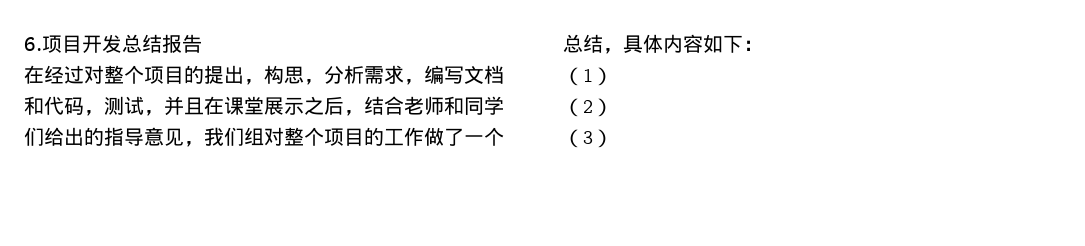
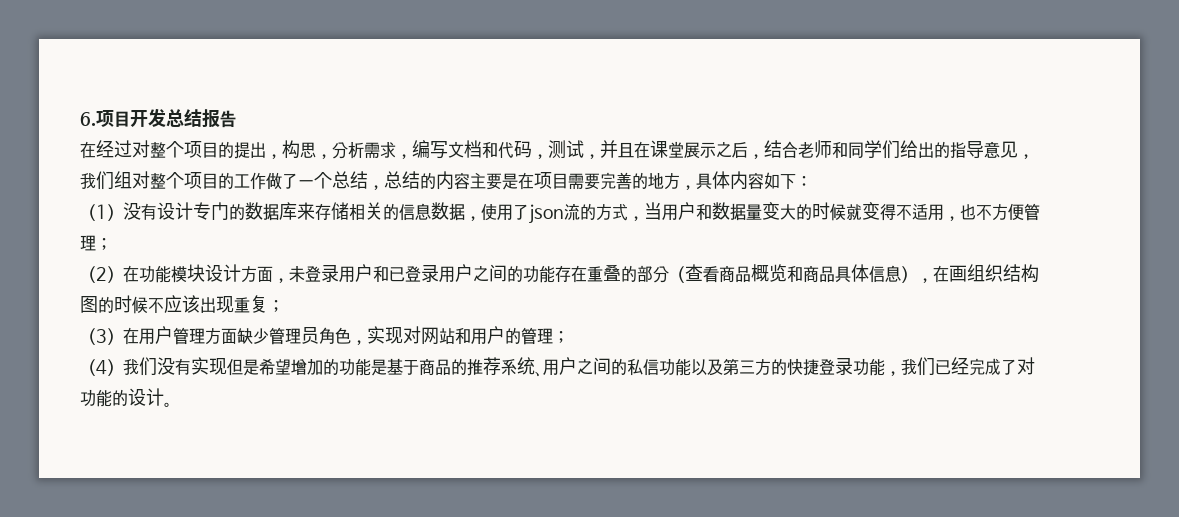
(623, 51) none -> [384,171,696,190] 总结的内容主要是在项目需要完善的地方，
[563,98,613,117] [563,129,613,148] // （2） // （3） -> [123,202,1040,224] [80,235,112,251] [80,264,1039,283] [80,295,284,314] [80,326,569,345] [80,357,1035,377] [80,388,172,407] 没有设计专门的数据库来存储相关的信息数据，使用了json流的方式，当用户和数据量变大的时候就变得不适用，也不方便管理； // （2）在功能模块设计方面，未登录用户和已登录用户之间的功能存在重叠的部分（查看商品概览和商品具体信息），在画组织结构图的时候不应该出现重复； // （3）在用户管理方面缺少管理员角色，实现对网站和用户的管理； // （4）我们没有实现但是希望增加的功能是基于商品的推荐系统、用户之间的私信功能以及第三方的快捷登录功能，我们已经完成了对功能的设计。

